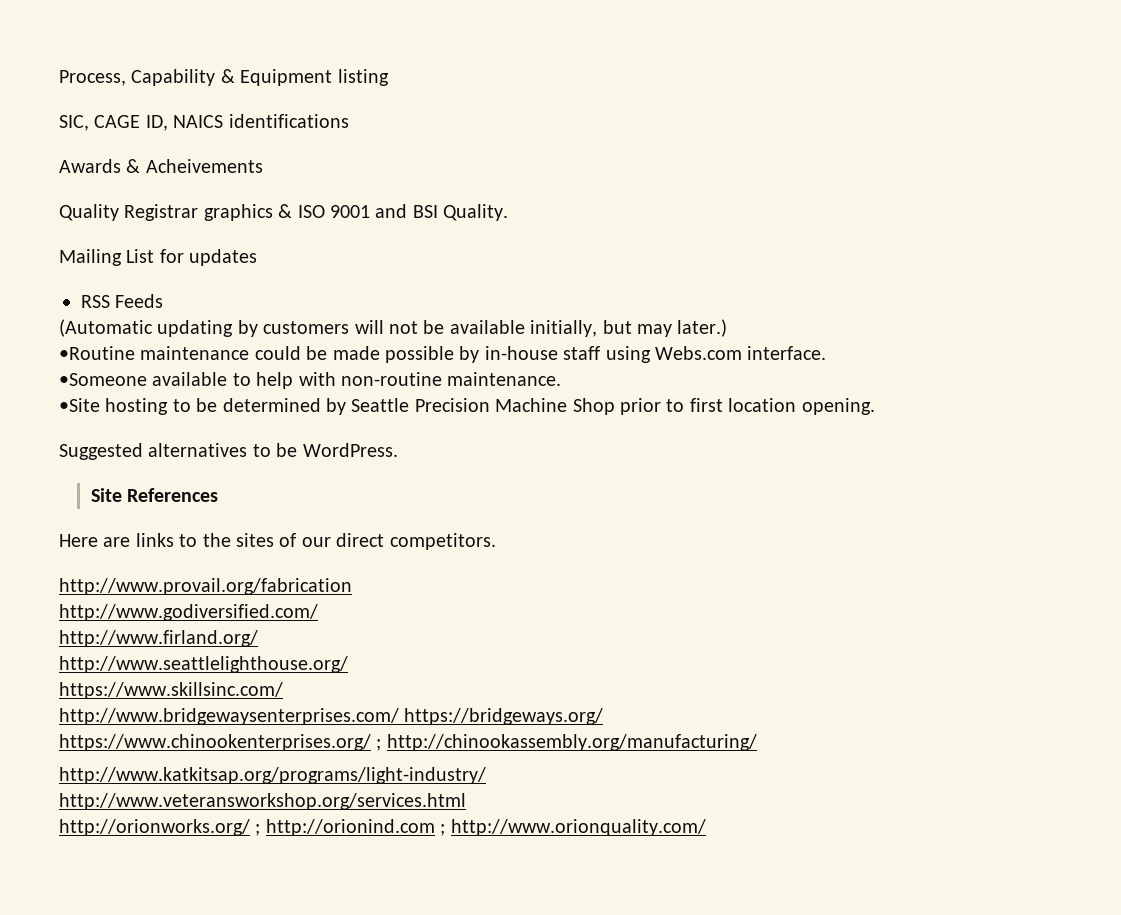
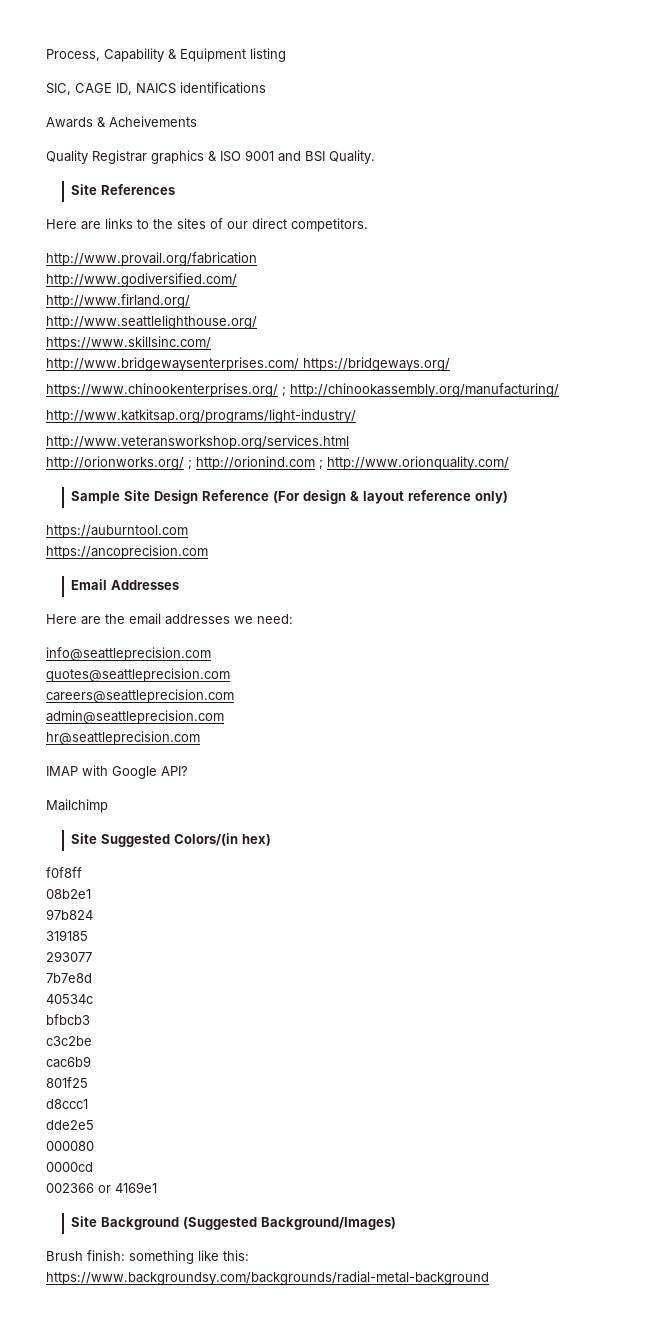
[59,249,258,266] [81,294,164,308] [59,319,728,337] [59,346,827,363] [59,372,562,389] [59,398,875,415] [59,443,398,460] // Mailing List for updates // RSS Feeds // (Automatic updating by customers will not be available initially, but may later.) // •Routine maintenance could be made possible by in-house staff using Webs.com interface. // •Someone available to help with non-routine maintenance. // •Site hosting to be determined by Seattle Precision Machine Shop prior to first location opening. // Suggested alternatives to be WordPress. -> (375, 157) none
(706, 827) none -> [71,490,509,504] [46,525,188,538] [46,545,208,559] [71,579,180,590] [46,613,293,625] [46,647,211,661] [46,668,230,682] [46,689,234,703] [46,710,224,724] [46,731,200,745] [46,765,188,779] [46,799,108,813] [71,833,272,847] [46,867,82,878] [46,889,91,899] [46,909,93,920] [46,930,88,941] [46,951,92,962] [46,973,92,983] [46,994,93,1004] [46,1014,90,1025] [46,1036,92,1046] [46,1056,91,1068] [46,1077,88,1088] [46,1099,88,1109] [46,1120,94,1130] [46,1141,94,1151] [46,1162,93,1172] [46,1182,157,1193] [71,1216,397,1230] [46,1250,249,1264] [46,1271,489,1285] // Sample Site Design Reference (For design & layout reference only) // https://auburntool.com // https://ancoprecision.com // Email Addresses // Here are the email addresses we need: // info@seattleprecision.com // quotes@seattleprecision.com // careers@seattleprecision.com // admin@seattleprecision.com // hr@seattleprecision.com // IMAP with Google API? // Mailchimp // Site Suggested Colors/(in hex) // f0f8ff // 08b2e1 // 97b824 // 319185 // 293077 // 7b7e8d // 40534c // bfbcb3 // c3c2be // cac6b9 // 801f25 // d8ccc1 // dde2e5 // 000080 // 0000cd // 002366 or 4169e1 // Site Background (Suggested Background/Images) // Brush finish: something like this: https://www.backgroundsy.com/backgrounds/radial-metal-background

